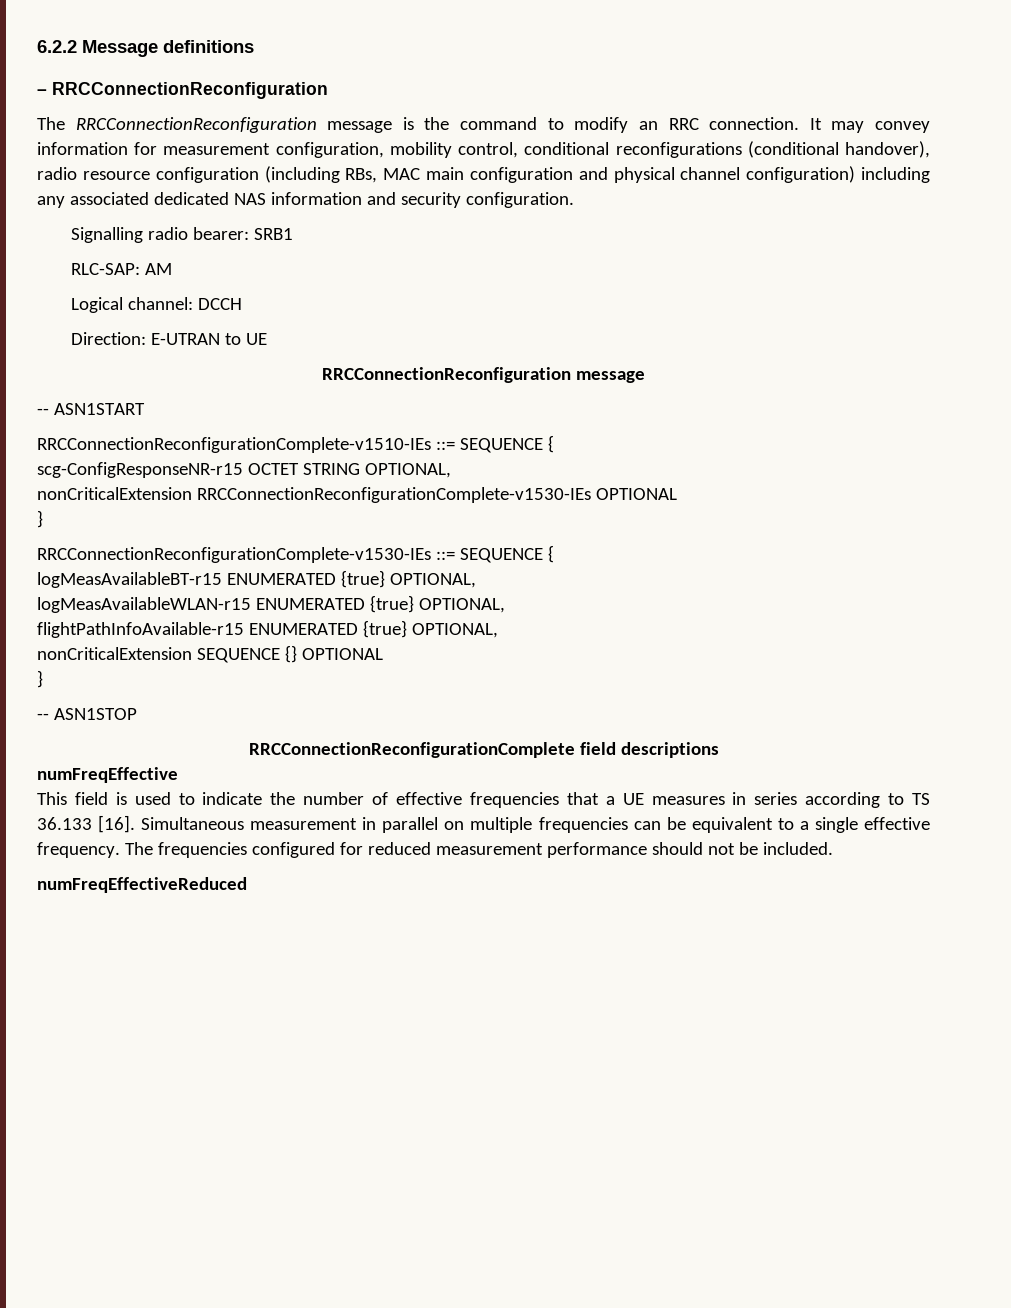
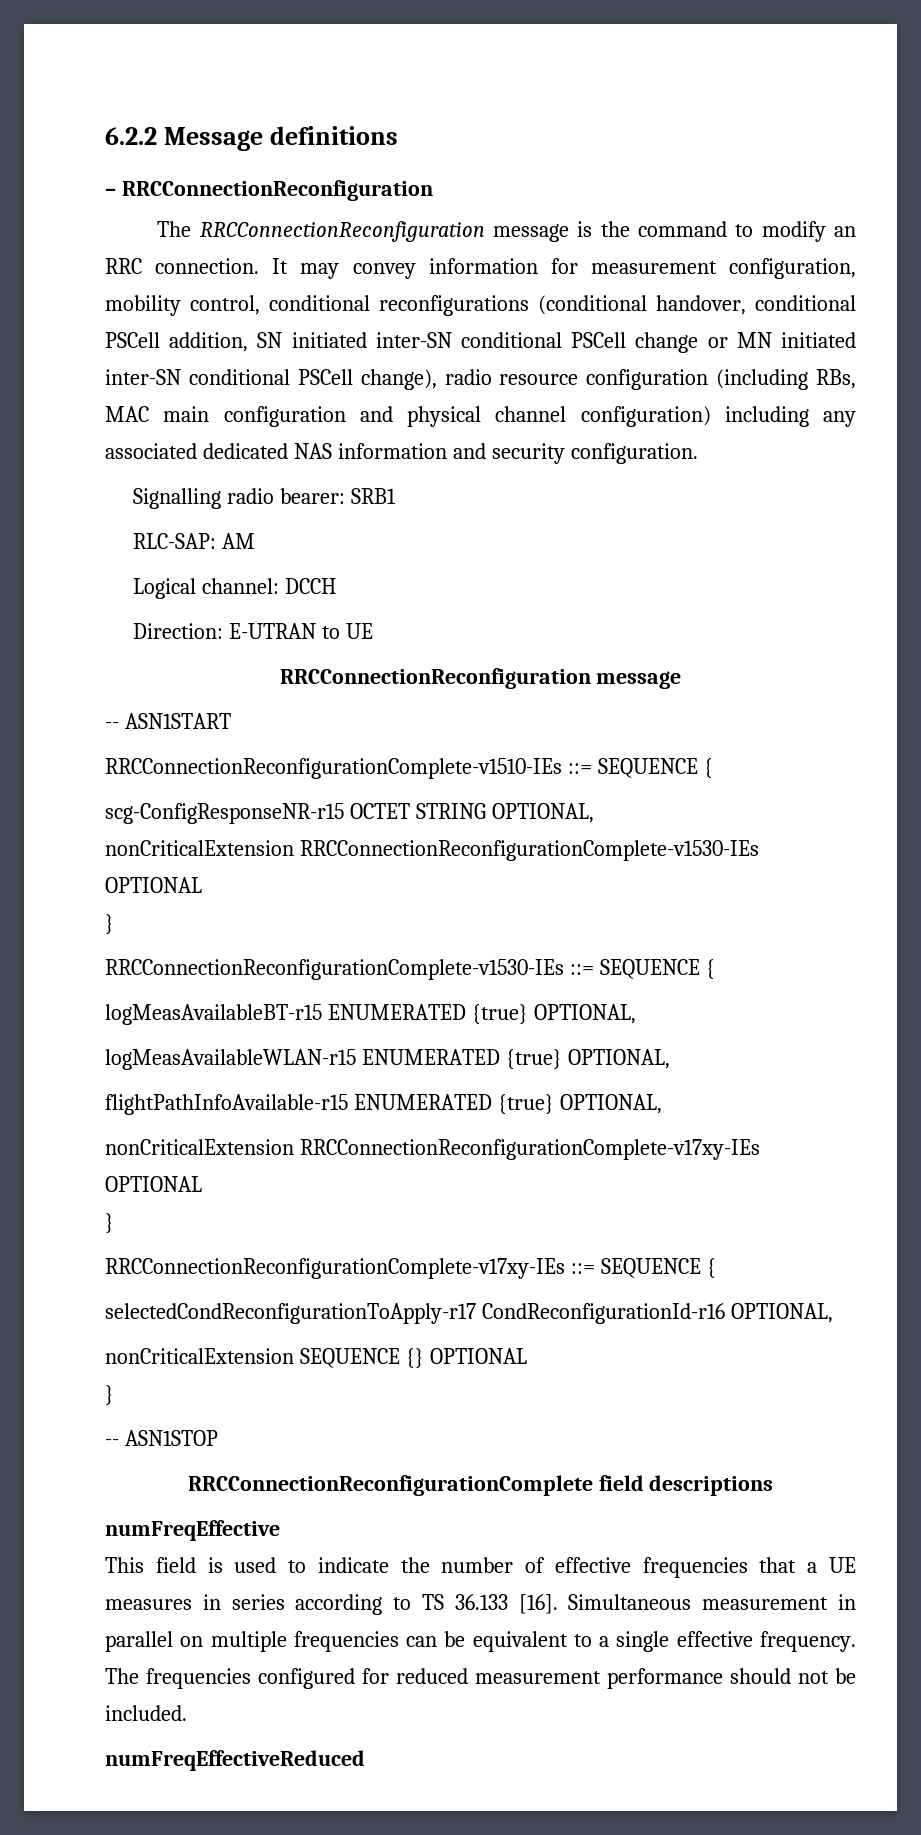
[844,141,930,158] handover), -> [656,295,856,315] [105,332,857,353] [105,369,437,390] handover, conditional PSCell addition, SN initiated inter-SN conditional PSCell change or MN initiated inter-SN conditional PSCell change),
(498, 630) none -> [105,1139,760,1160] [105,1176,202,1192] [105,1213,114,1234] [105,1258,716,1279] [105,1303,833,1324] // nonCriticalExtension RRCConnectionReconfigurationComplete-v17xy-IEs OPTIONAL // } // RRCConnectionReconfigurationComplete-v17xy-IEs ::= SEQUENCE { // selectedCondReconfigurationToApply-r17 CondReconfigurationId-r16 OPTIONAL,

